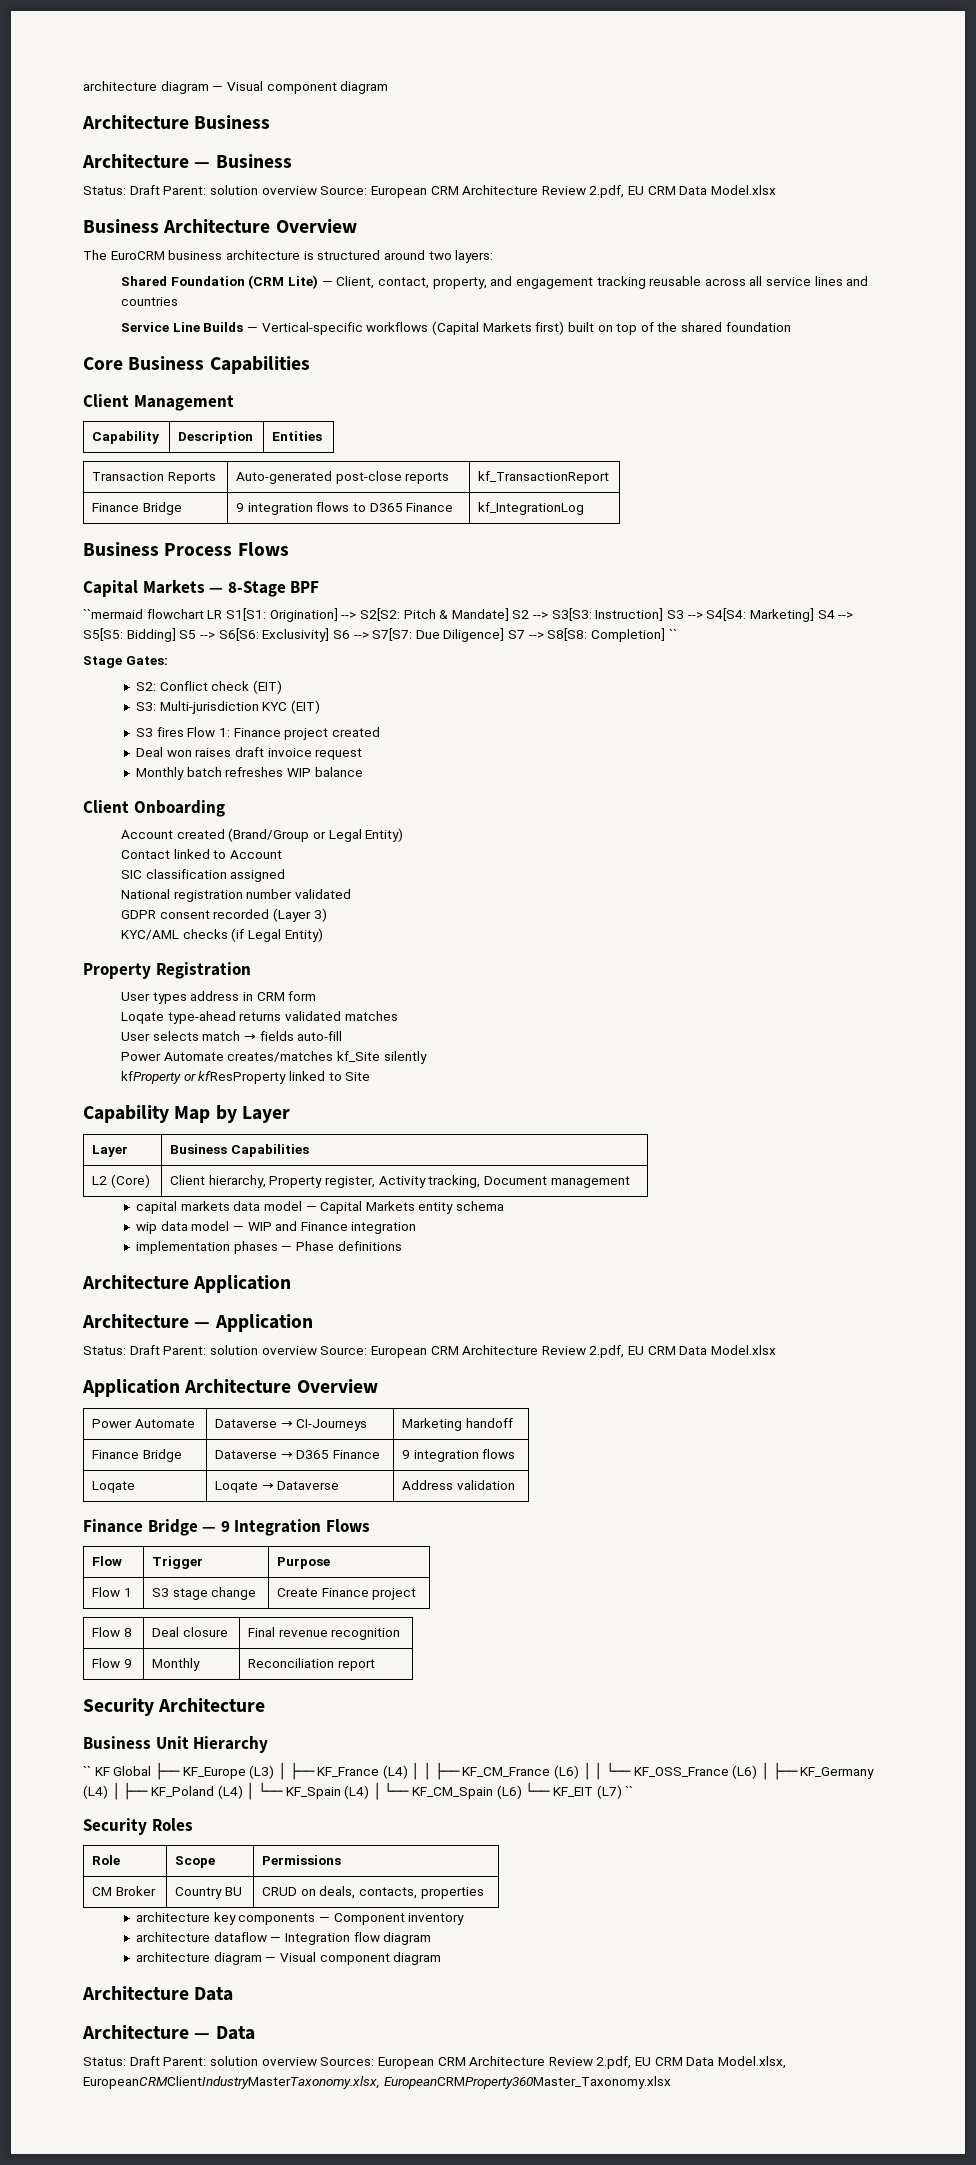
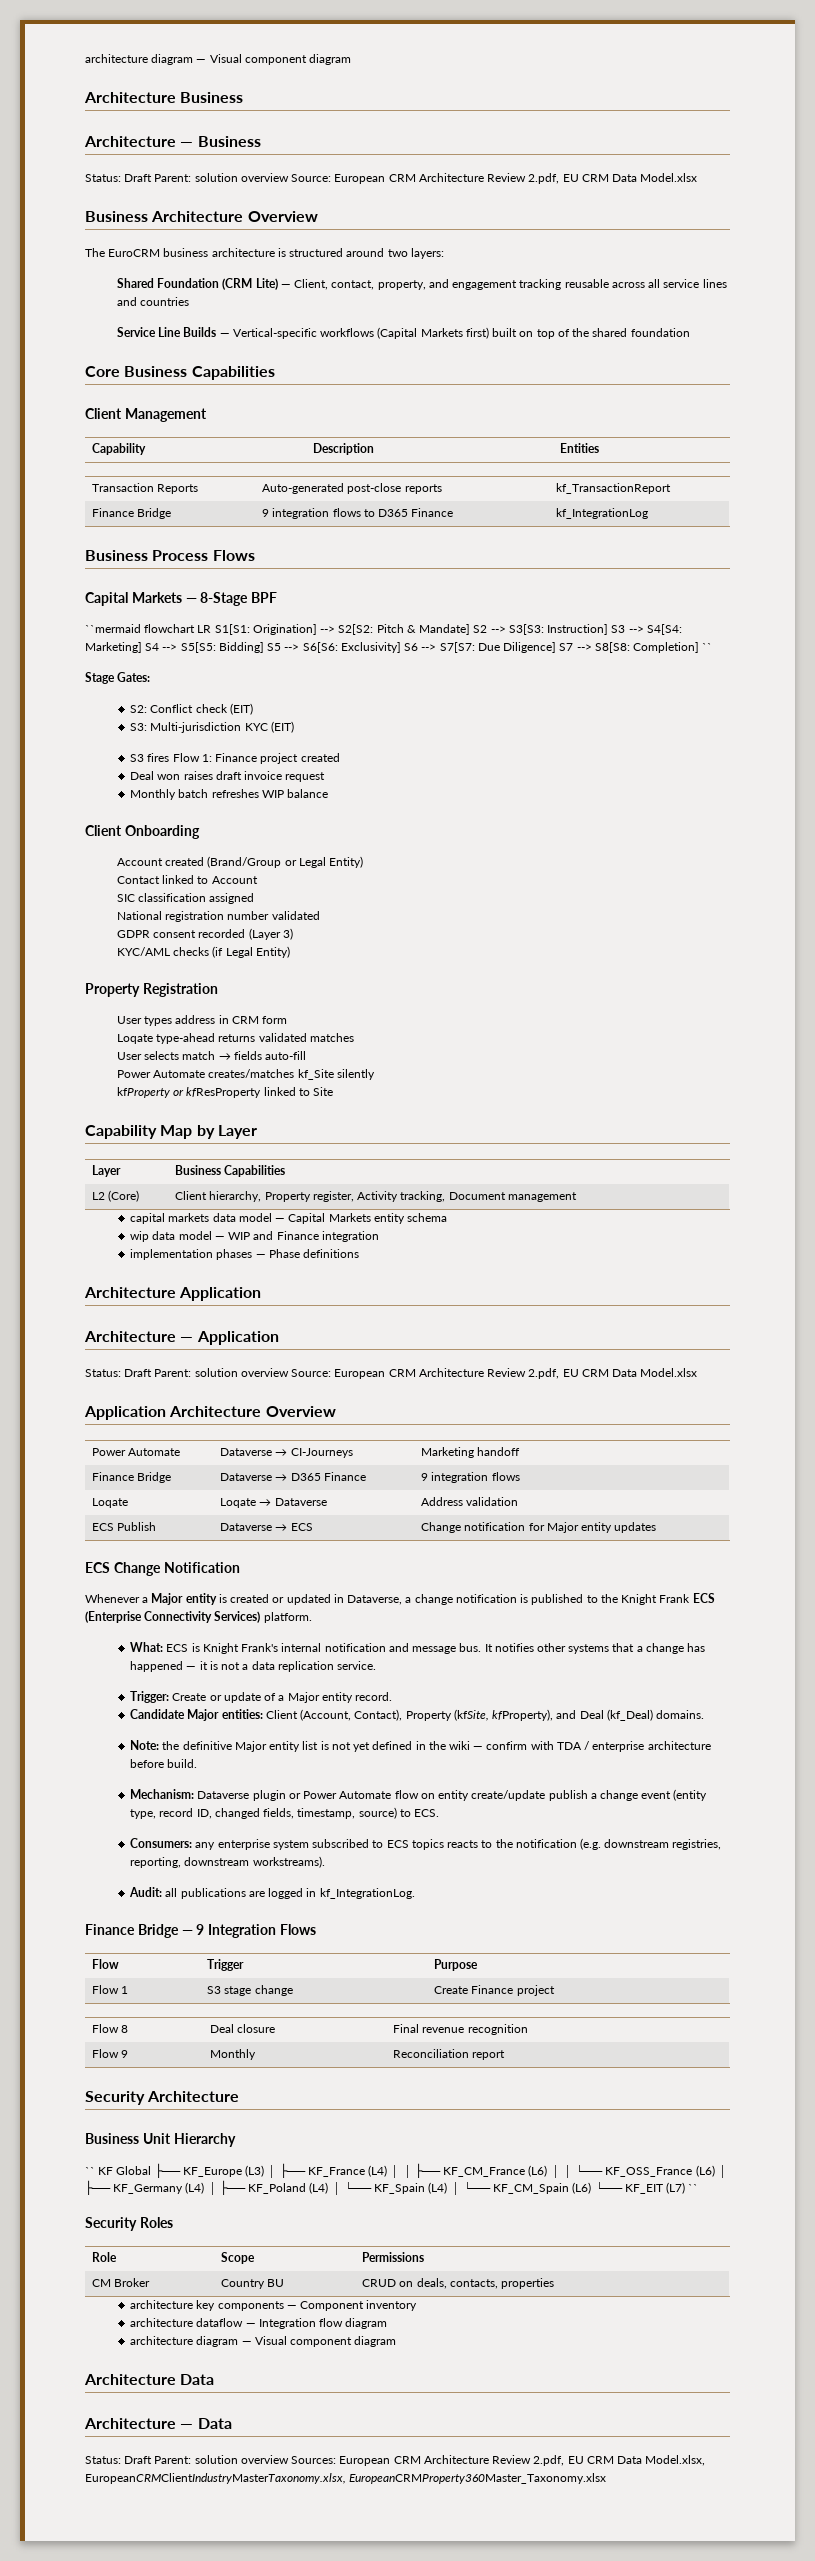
(515, 1485) none -> [92,1522,157,1531] [220,1523,313,1531] [421,1522,657,1533] [85,1562,240,1576] [85,1593,715,1605] [85,1611,312,1623] [130,1642,706,1654] [130,1661,377,1672] [130,1691,393,1703] [130,1709,704,1721] [130,1740,711,1752] [130,1759,198,1768] [130,1789,708,1801] [130,1807,440,1819] [130,1838,722,1850] [130,1856,325,1868] [129,1887,415,1899] // ECS Publish | Dataverse → ECS | Change notification for Major entity updates // ECS Change Notification // Whenever a Major entity is created or updated in Dataverse, a change notification is published to the Knight Frank ECS (Enterprise Connectivity Services) platform. // What: ECS is Knight Frank's internal notification and message bus. It notifies other systems that a change has happened — it is not a data replication service. // Trigger: Create or update of a Major entity record. // Candidate Major entities: Client (Account, Contact), Property (kfSite, kfProperty), and Deal (kf_Deal) domains. // Note: the definitive Major entity list is not yet defined in the wiki — confirm with TDA / enterprise architecture before build. // Mechanism: Dataverse plugin or Power Automate flow on entity create/update publish a change event (entity type, record ID, changed fields, timestamp, source) to ECS. // Consumers: any enterprise system subscribed to ECS topics reacts to the notification (e.g. downstream registries, reporting, downstream workstreams). // Audit: all publications are logged in kf_IntegrationLog.

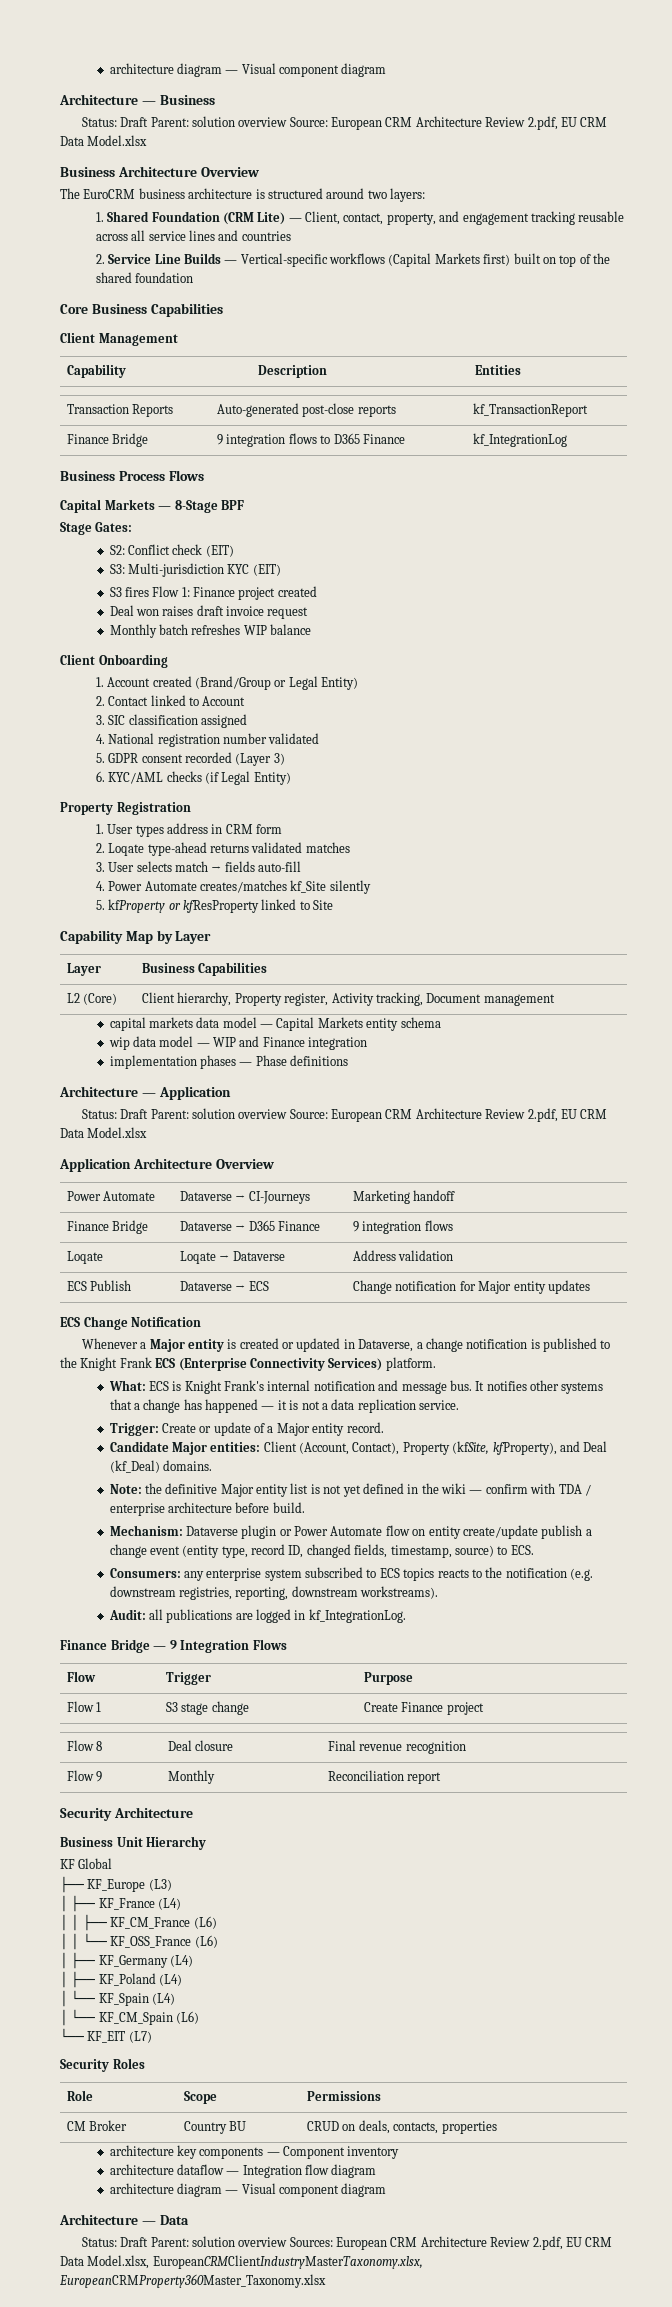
[85,54,352,65] [84,92,244,103] architecture diagram — Visual component diagram // Architecture Business -> [109,63,387,77] architecture diagram — Visual component diagram
(444, 253) none -> [95,212,104,222] 1.
(190, 301) none -> [95,254,105,264] 2.
[85,624,682,635] [85,642,713,653] // ``mermaid flowchart LR S1[S1: Origination] --> S2[S2: Pitch & Mandate] S2 --> S3[S3: Instruction] S3 --> S4[S4: Marketing] S4 --> S5[S5: Bidding] S5 --> S6[S6: Exclusivity] S6 --> S7[S7: Due Diligence] S7 --> S8[S8: Completion] `` -> (245, 505) none
(200, 832) none -> [95,677,104,687] 1.
(364, 862) none -> [95,696,105,706] 2.
(258, 880) none -> [95,715,105,725] 3.
(255, 898) none -> [95,734,105,744] 4.
(320, 915) none -> [95,753,105,763] 5.
(293, 934) none -> [95,771,105,782] 6.
(218, 990) none -> [95,824,104,834] 1.
(288, 1020) none -> [95,843,105,853] 2.
(354, 1037) none -> [95,862,105,872] 3.
(307, 1055) none -> [95,881,105,891] 4.
(375, 1074) none -> [95,900,105,910] 5.
[84,1287,262,1301] // Architecture Application -> (349, 1060) none
[85,2167,95,2175] `` -> (207, 1843) none
(152, 2170) none -> (113, 1863) //
(265, 2171) none -> (172, 1885) //
(388, 2171) none -> (182, 1904) //
(548, 2171) none -> (217, 1922) //
(715, 2171) none -> (218, 1941) //
(205, 2188) none -> (194, 1961) //
(329, 2188) none -> (183, 1980) //
(448, 2188) none -> (176, 1999) //
(592, 2188) none -> (200, 2017) //
[688,2184,699,2192] `` -> (152, 2037) none
[84,2374,215,2385] // Architecture Data -> (387, 2190) none

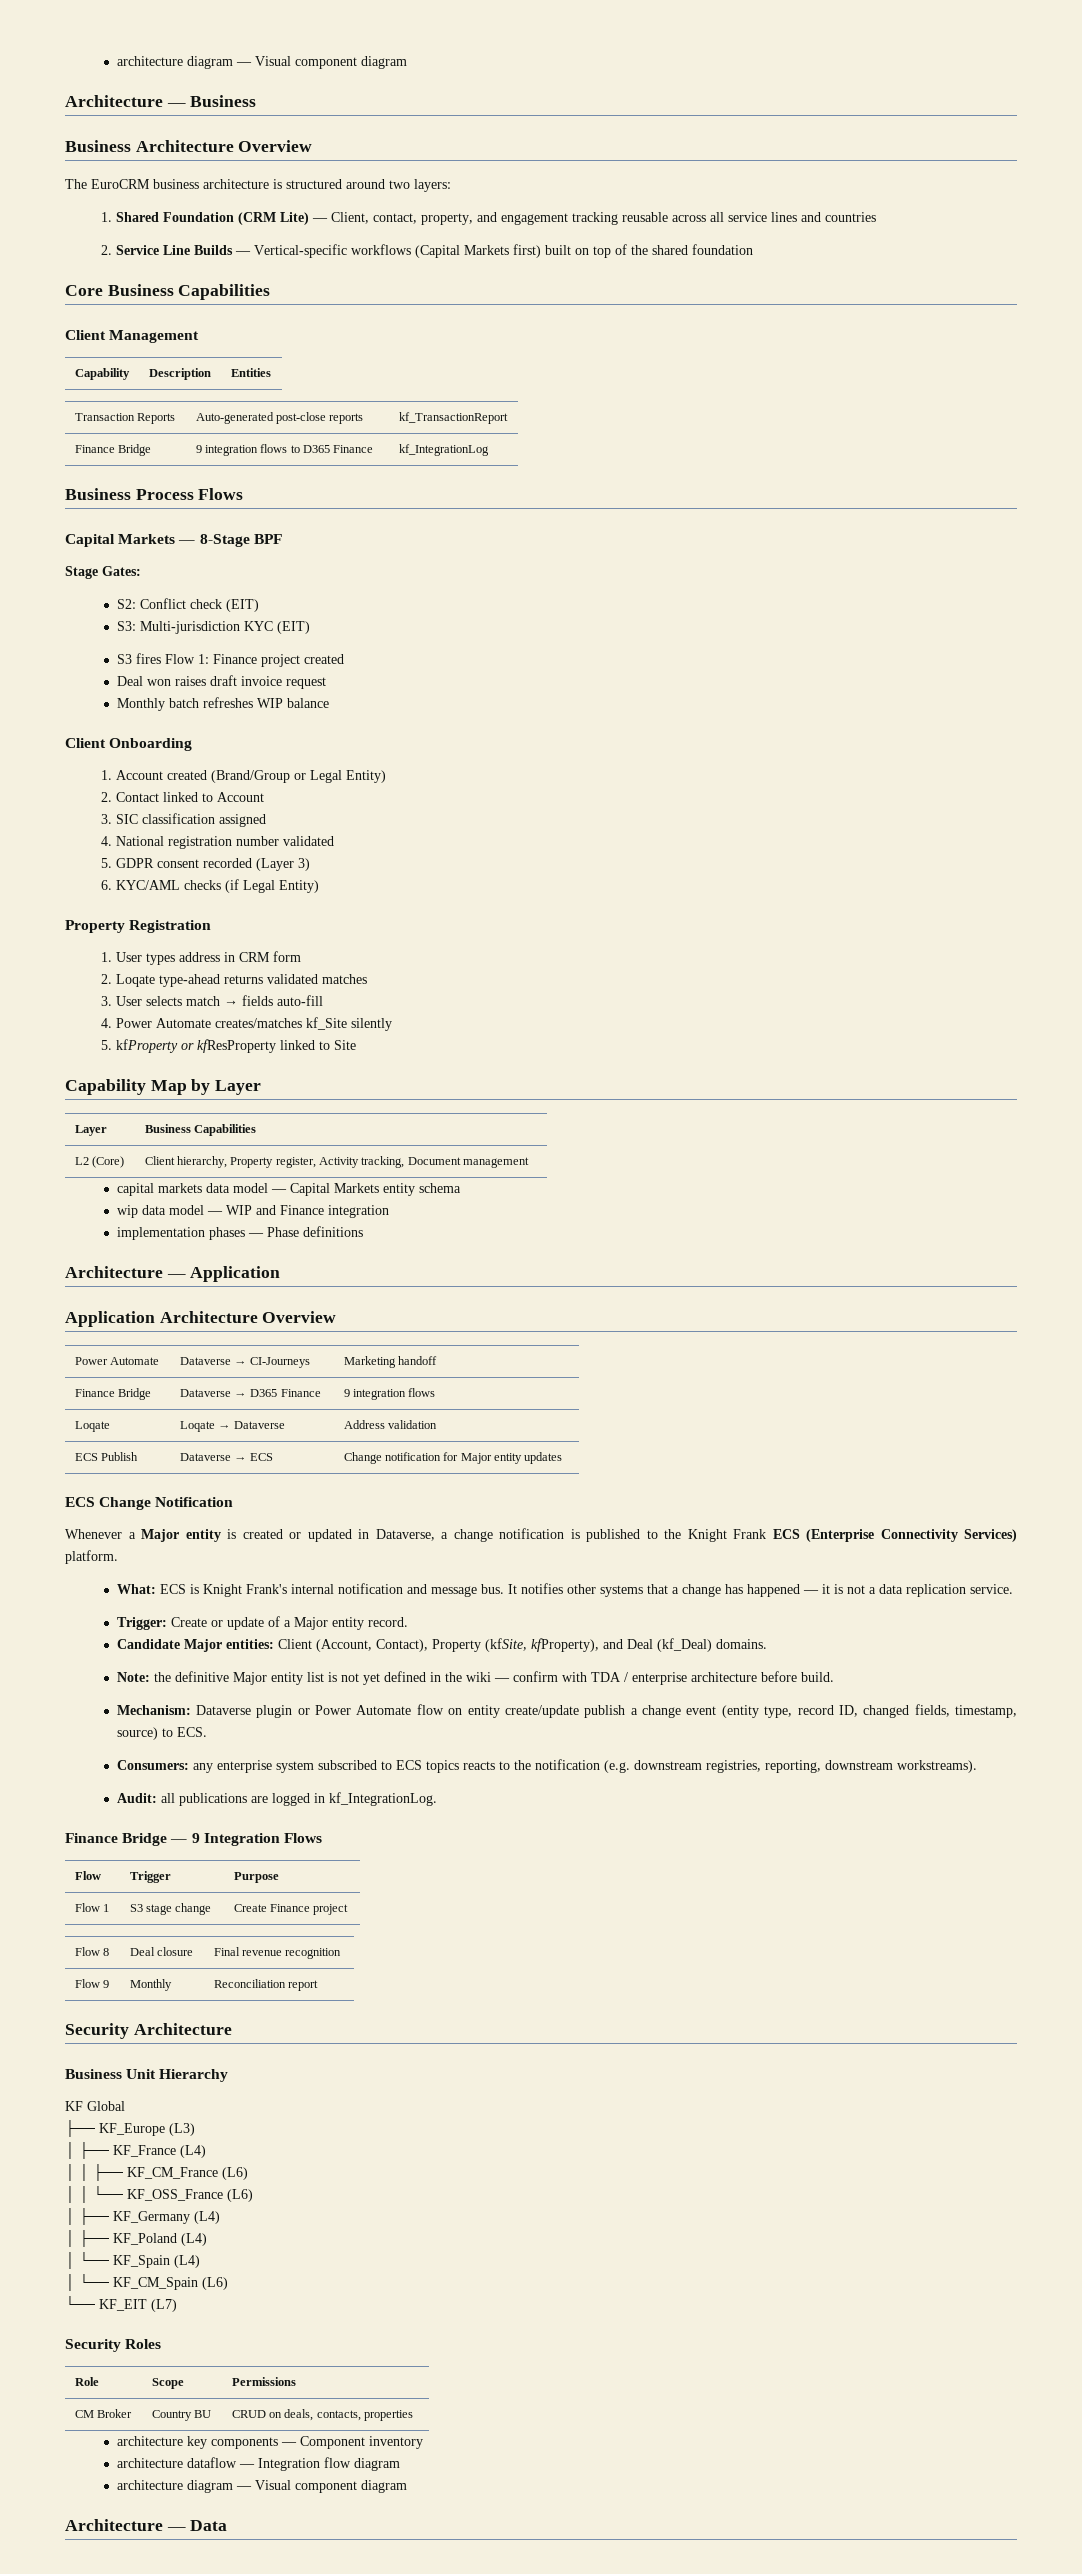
[81,116,608,130] [60,135,148,146] // Status: Draft Parent: solution overview Source: European CRM Architecture Review 2.pdf, EU CRM Data Model.xlsx -> (257, 101) none
[81,1108,608,1122] [60,1127,148,1138] // Status: Draft Parent: solution overview Source: European CRM Architecture Review 2.pdf, EU CRM Data Model.xlsx -> (281, 1274) none
[81,2236,613,2250] [60,2255,423,2269] [59,2274,326,2288] // Status: Draft Parent: solution overview Sources: European CRM Architecture Review 2.pdf, EU CRM Data Model.xlsx, EuropeanCRMClientIndustryMasterTaxonomy.xlsx, EuropeanCRMProperty360Master_Taxonomy.xlsx -> (228, 2525) none

